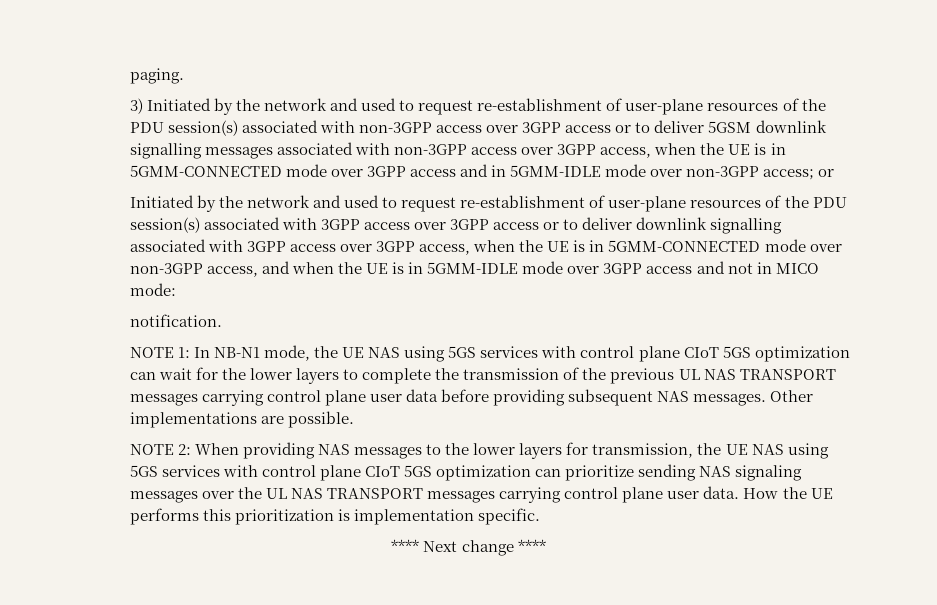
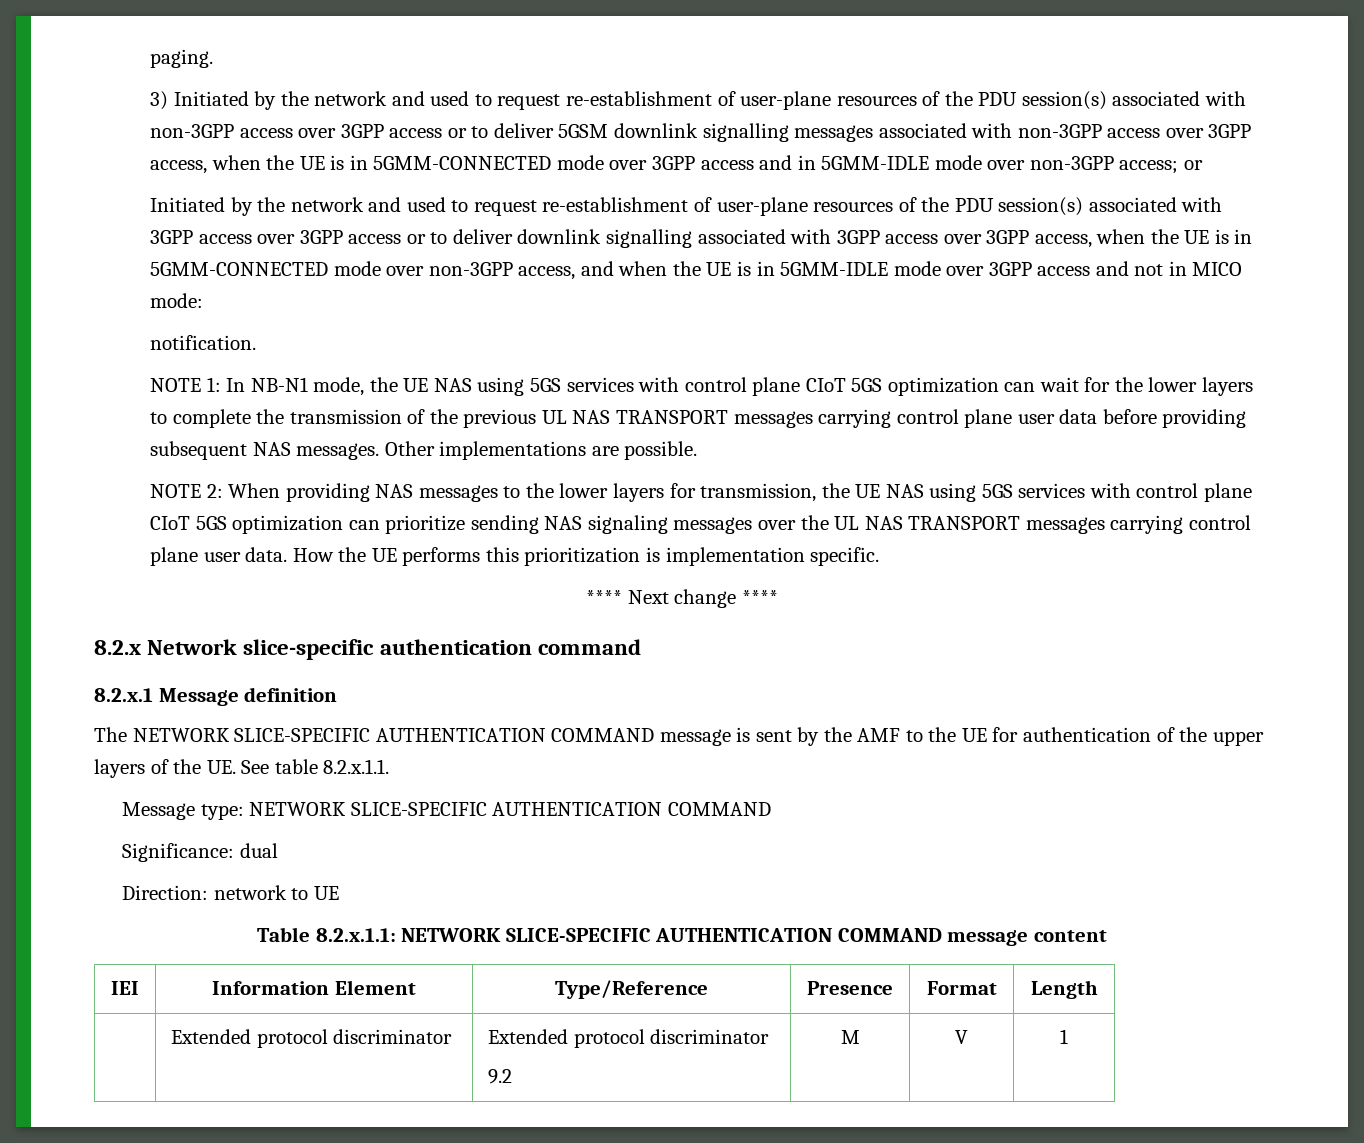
(546, 545) none -> [94,639,641,660] [94,687,338,706] [94,727,1264,746] [94,759,390,778] [122,802,771,820] [122,843,278,862] [122,885,339,900] [257,927,1107,946] [111,981,139,995] [212,980,416,995] [555,980,708,999] [807,981,893,995] [926,981,997,995] [1030,980,1098,999] [171,1029,453,1048] [488,1029,770,1048] [488,1069,513,1084] [840,1030,860,1044] [955,1030,968,1044] [1060,1029,1068,1044] // 8.2.x Network slice-specific authentication command // 8.2.x.1 Message definition // The NETWORK SLICE-SPECIFIC AUTHENTICATION COMMAND message is sent by the AMF to the UE for authentication of the upper layers of the UE. See table 8.2.x.1.1. // Message type: NETWORK SLICE-SPECIFIC AUTHENTICATION COMMAND // Significance: dual // Direction: network to UE // Table 8.2.x.1.1: NETWORK SLICE-SPECIFIC AUTHENTICATION COMMAND message content // IEI | Information Element | Type/Reference | Presence | Format | Length // | Extended protocol discriminator | Extended protocol discriminator // 9.2 | M | V | 1

